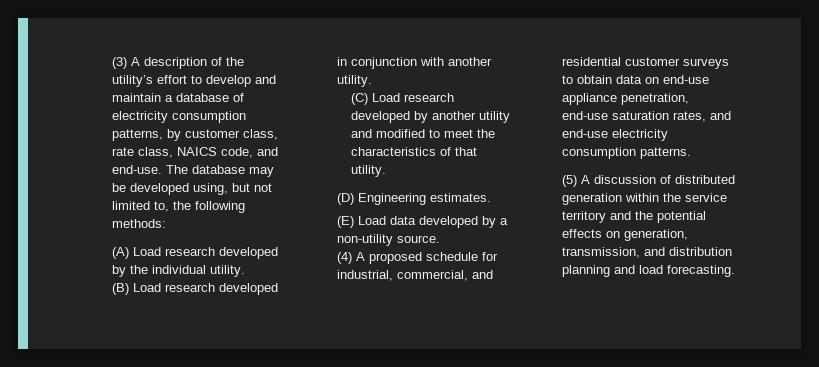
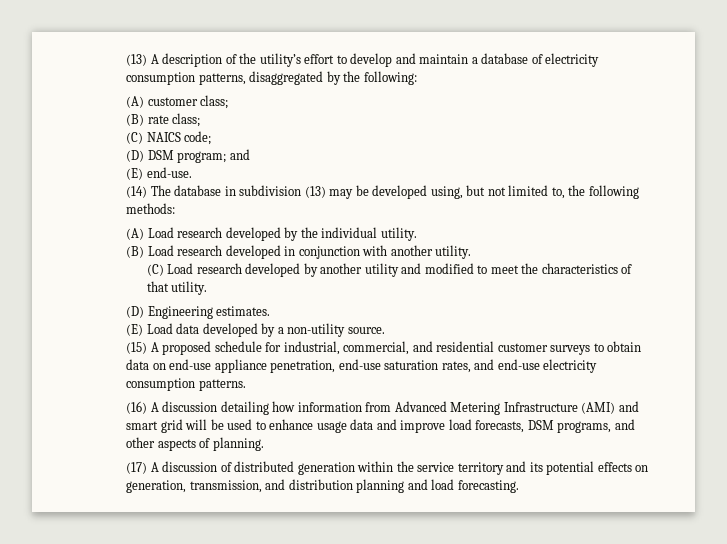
[111,57,127,69] (3) -> [126,54,148,66] (13)
[166,129,278,141] [111,147,278,158] by customer class, rate class, NAICS code, and -> [249,71,417,85] [126,95,229,109] [126,113,201,127] [126,131,212,145] [126,149,250,163] [126,168,144,180] disaggregated by the following: // (A) customer class; // (B) rate class; // (C) NAICS code; // (D) DSM program; and // (E)
(162, 169) none -> [126,186,148,198] // (14)
(245, 169) none -> [224,185,326,198] in subdivision (13)
[336,252,352,264] (4) -> [126,342,148,354] (15)
[561,175,577,187] (5) -> [126,401,639,415] [126,419,635,433] [126,437,264,451] [126,462,148,474] (16) A discussion detailing how information from Advanced Metering Infrastructure (AMI) and smart grid will be used to enhance usage data and improve load forecasts, DSM programs, and other aspects of planning. // (17)
[634,211,653,220] the -> [529,462,543,472] its

